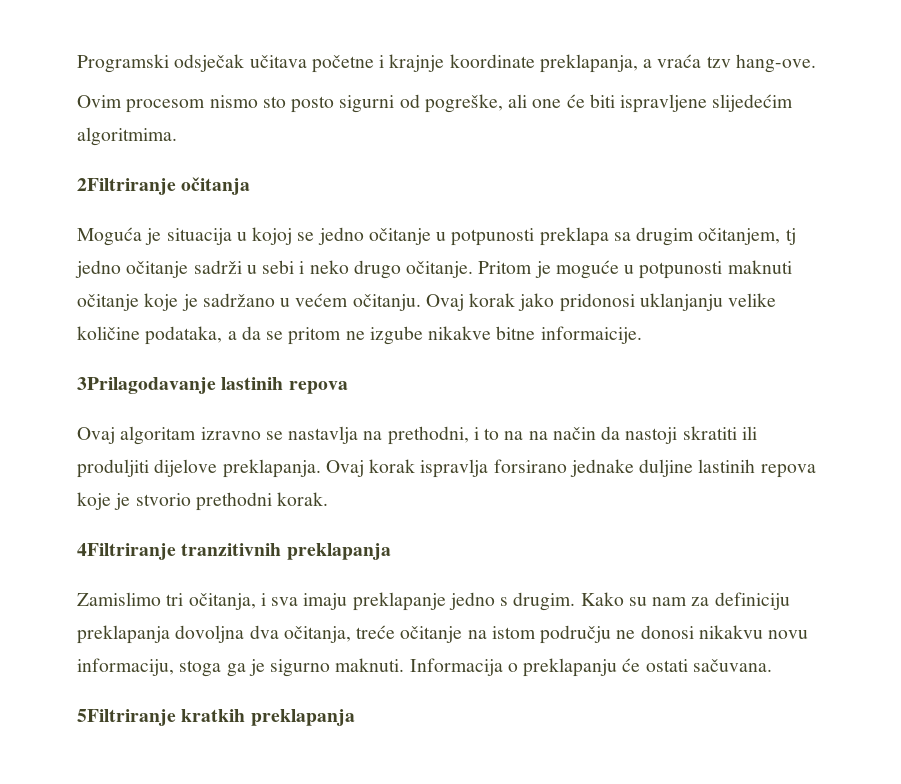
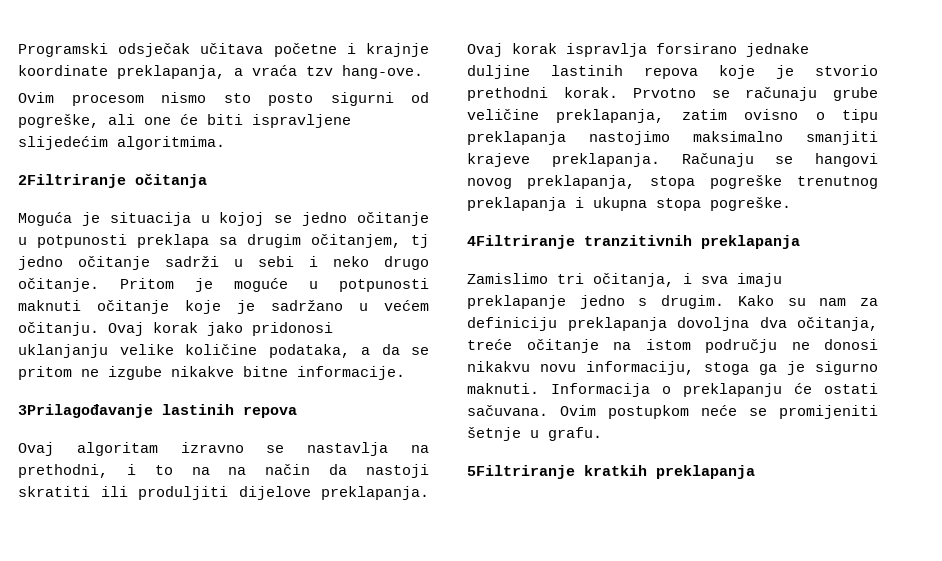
[540,326,642,344] [77,377,216,394] informaicije. // 3Prilagodavanje -> [297,366,405,380] [18,404,153,418] informacije. // 3Prilagođavanje
(329, 499) none -> [633,87,878,101] [467,109,878,123] [467,131,878,145] [467,153,878,167] [467,175,878,189] [467,197,791,211] Prvotno se računaju grube veličine preklapanja, zatim ovisno o tipu preklapanja nastojimo maksimalno smanjiti krajeve preklapanja. Računaju se hangovi novog preklapanja, stopa pogreške trenutnog preklapanja i ukupna stopa pogreške.
(772, 665) none -> [560,405,878,419] [467,427,602,441] Ovim postupkom neće se promijeniti šetnje u grafu.

